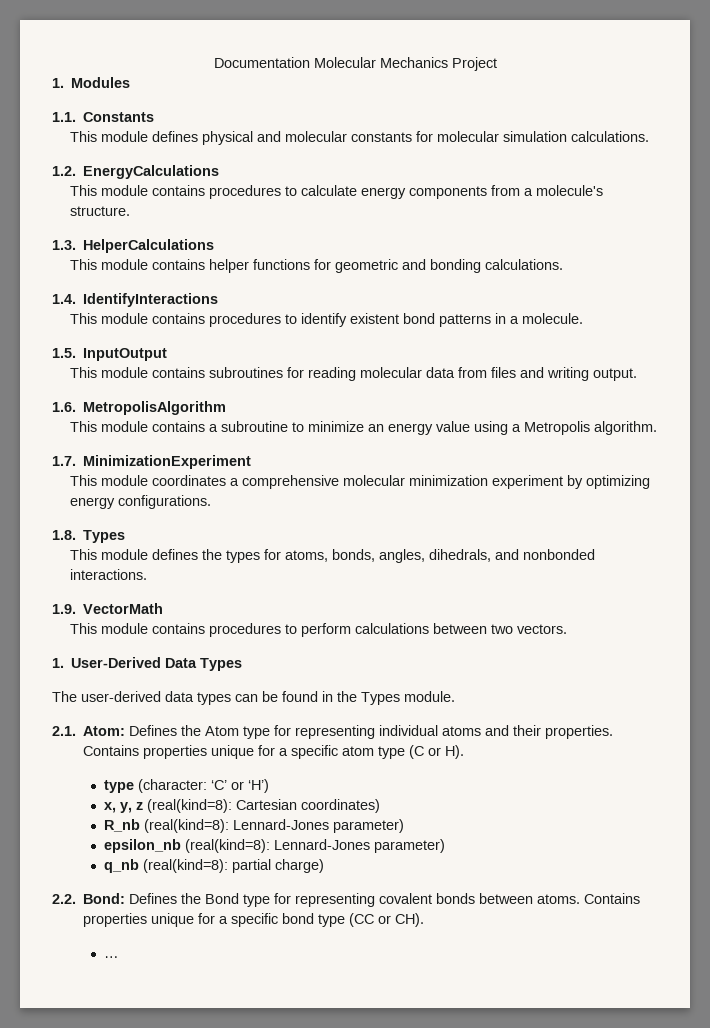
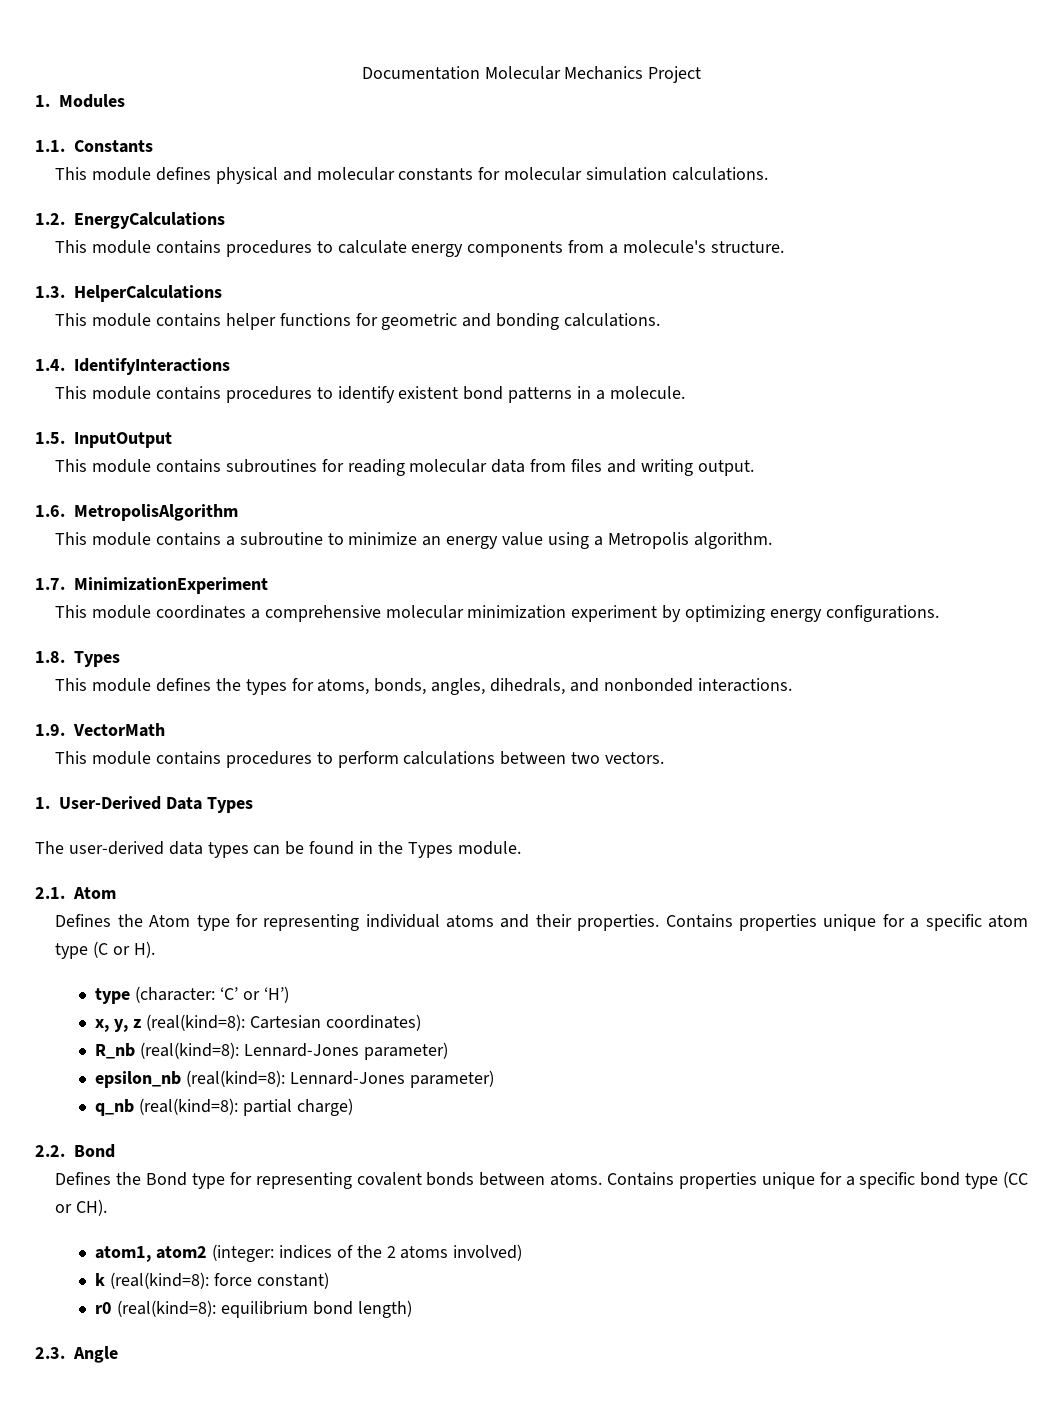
[83,726,126,736] Atom: -> [73,887,116,899] Atom //
[83,893,126,904] Bond: -> [74,1144,115,1158] Bond //
[104,956,120,958] … -> [95,1244,523,1262] [95,1272,330,1289] [95,1300,412,1318] [35,1346,118,1363] atom1, atom2 (integer: indices of the 2 atoms involved) // k (real(kind=8): force constant) // r0 (real(kind=8): equilibrium bond length) // 2.3. Angle

